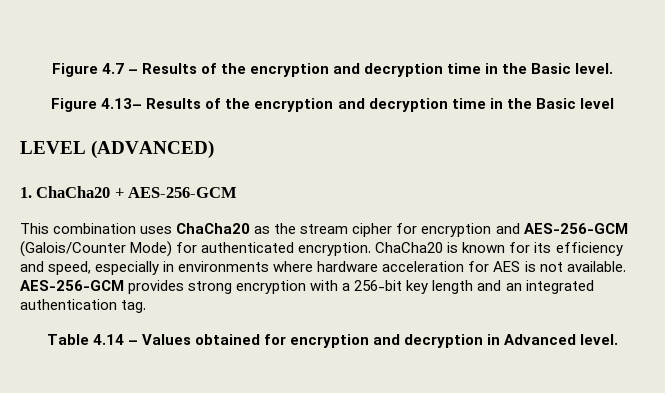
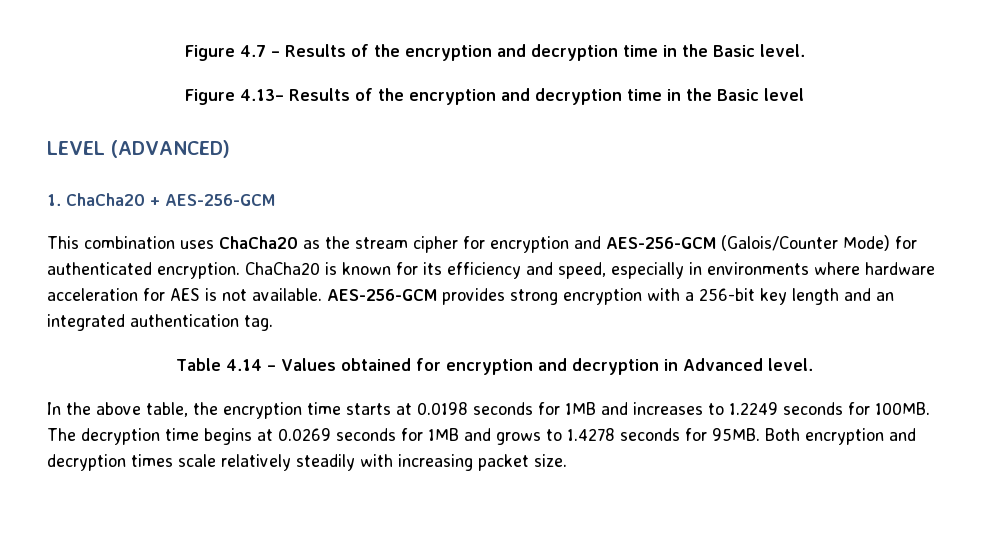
(619, 339) none -> [47,402,930,419] [47,428,916,445] [47,454,567,471] // In the above table, the encryption time starts at 0.0198 seconds for 1MB and increases to 1.2249 seconds for 100MB. The decryption time begins at 0.0269 seconds for 1MB and grows to 1.4278 seconds for 95MB. Both encryption and decryption times scale relatively steadily with increasing packet size.

